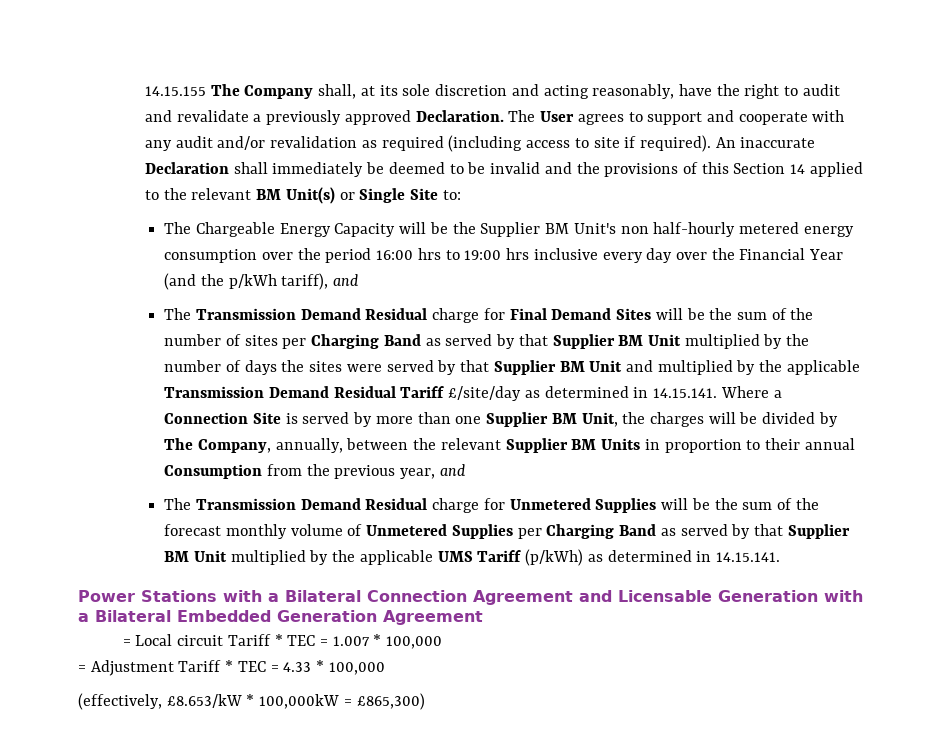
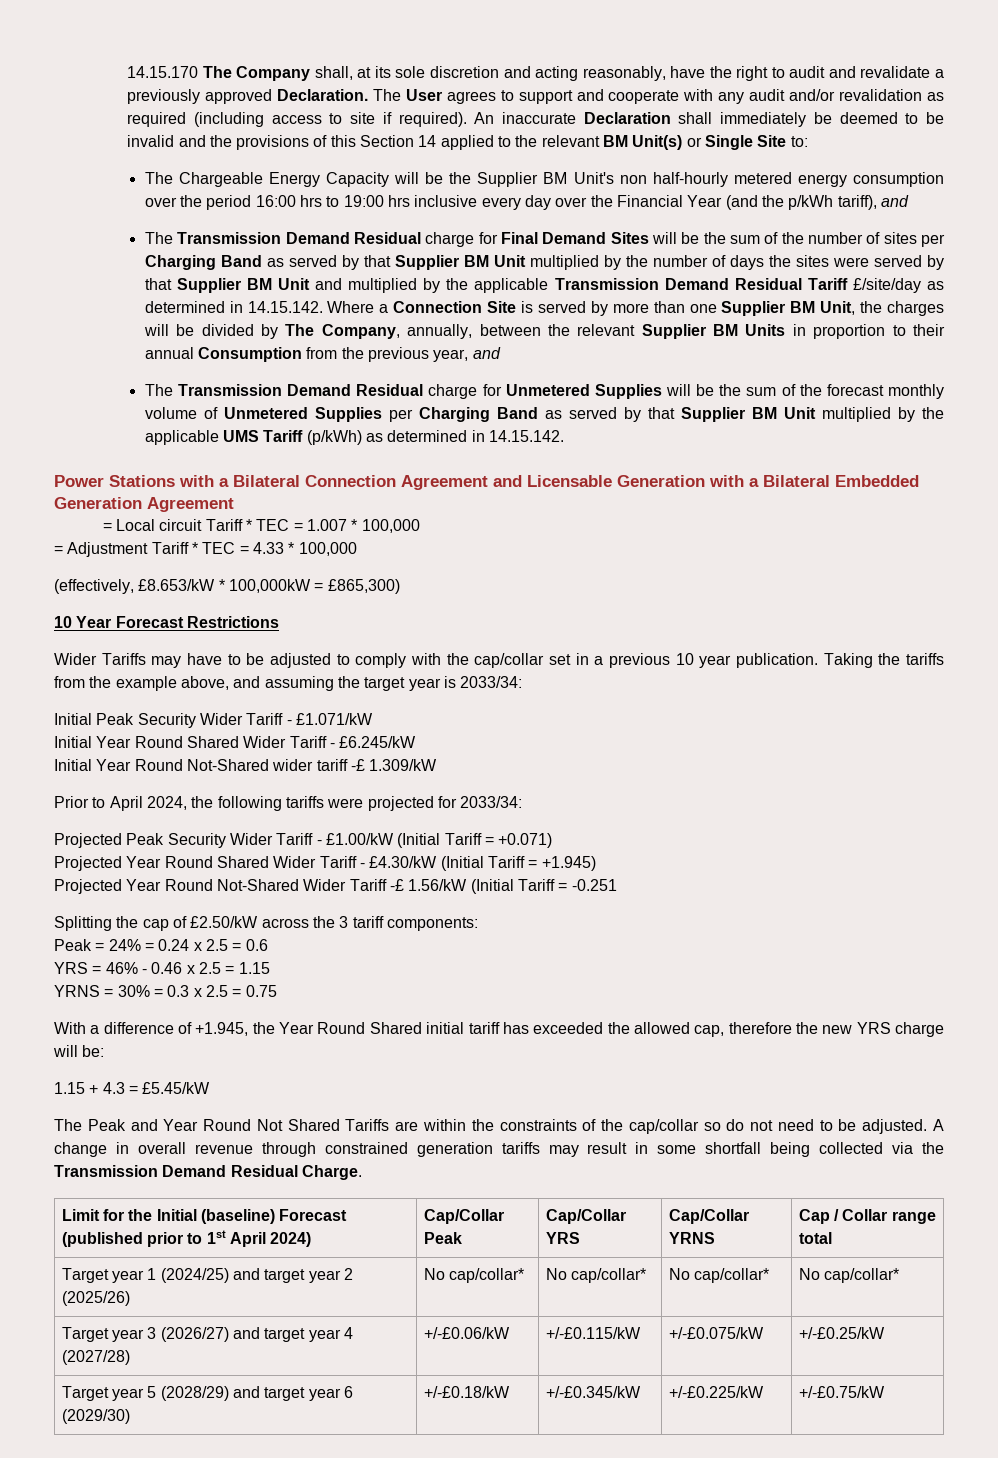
[145,86,207,96] 14.15.155 -> [127,66,199,78] 14.15.170
[653,388,718,398] 14.15.141. -> [247,301,323,313] 14.15.142.
[715,552,780,562] 14.15.141. -> [489,430,565,442] 14.15.142.
(425, 701) none -> [54,616,279,628] [54,653,944,668] [54,676,523,691] [54,713,373,728] [54,736,417,748] [54,759,438,771] [54,796,523,811] [54,833,553,848] [54,856,596,871] [54,879,617,894] [54,916,478,931] [54,939,268,951] [54,962,270,974] [54,985,277,997] [54,1022,945,1037] [53,1045,105,1057] [54,1082,211,1094] [54,1119,944,1134] [54,1142,944,1157] [54,1165,362,1180] [61,1209,348,1224] [61,1230,312,1247] [423,1209,504,1224] [423,1232,462,1244] [545,1209,626,1224] [545,1232,580,1244] [668,1209,749,1224] [668,1232,715,1244] [798,1209,936,1224] [798,1232,832,1244] [61,1268,353,1283] [61,1291,130,1306] [423,1268,524,1283] [545,1268,646,1283] [668,1268,769,1283] [798,1268,899,1283] [61,1327,353,1342] [61,1350,130,1365] [423,1327,510,1339] [545,1327,641,1339] [668,1327,764,1339] [798,1327,885,1339] [61,1386,353,1401] [61,1409,130,1424] [423,1386,510,1398] [545,1386,641,1398] [668,1386,764,1398] [798,1386,885,1398] // 10 Year Forecast Restrictions // Wider Tariffs may have to be adjusted to comply with the cap/collar set in a previous 10 year publication. Taking the tariffs from the example above, and assuming the target year is 2033/34: // Initial Peak Security Wider Tariff - £1.071/kW // Initial Year Round Shared Wider Tariff - £6.245/kW // Initial Year Round Not-Shared wider tariff -£ 1.309/kW // Prior to April 2024, the following tariffs were projected for 2033/34: // Projected Peak Security Wider Tariff - £1.00/kW (Initial Tariff = +0.071) // Projected Year Round Shared Wider Tariff - £4.30/kW (Initial Tariff = +1.945) // Projected Year Round Not-Shared Wider Tariff -£ 1.56/kW (Initial Tariff = -0.251 // Splitting the cap of £2.50/kW across the 3 tariff components: // Peak = 24% = 0.24 x 2.5 = 0.6 // YRS = 46% - 0.46 x 2.5 = 1.15 // YRNS = 30% = 0.3 x 2.5 = 0.75 // With a difference of +1.945, the Year Round Shared initial tariff has exceeded the allowed cap, therefore the new YRS charge will be: // 1.15 + 4.3 = £5.45/kW // The Peak and Year Round Not Shared Tariffs are within the constraints of the cap/collar so do not need to be adjusted. A change in overall revenue through constrained generation tariffs may result in some shortfall being collected via the Transmission Demand Residual Charge. // Limit for the Initial (baseline) Forecast (published prior to 1st April 2024) | Cap/Collar Peak | Cap/Collar YRS | Cap/Collar YRNS | Cap / Collar range total // Target year 1 (2024/25) and target year 2 (2025/26) | No cap/collar* | No cap/collar* | No cap/collar* | No cap/collar* // Target year 3 (2026/27) and target year 4 (2027/28) | +/-£0.06/kW | +/-£0.115/kW | +/-£0.075/kW | +/-£0.25/kW // Target year 5 (2028/29) and target year 6 (2029/30) | +/-£0.18/kW | +/-£0.345/kW | +/-£0.225/kW | +/-£0.75/kW

